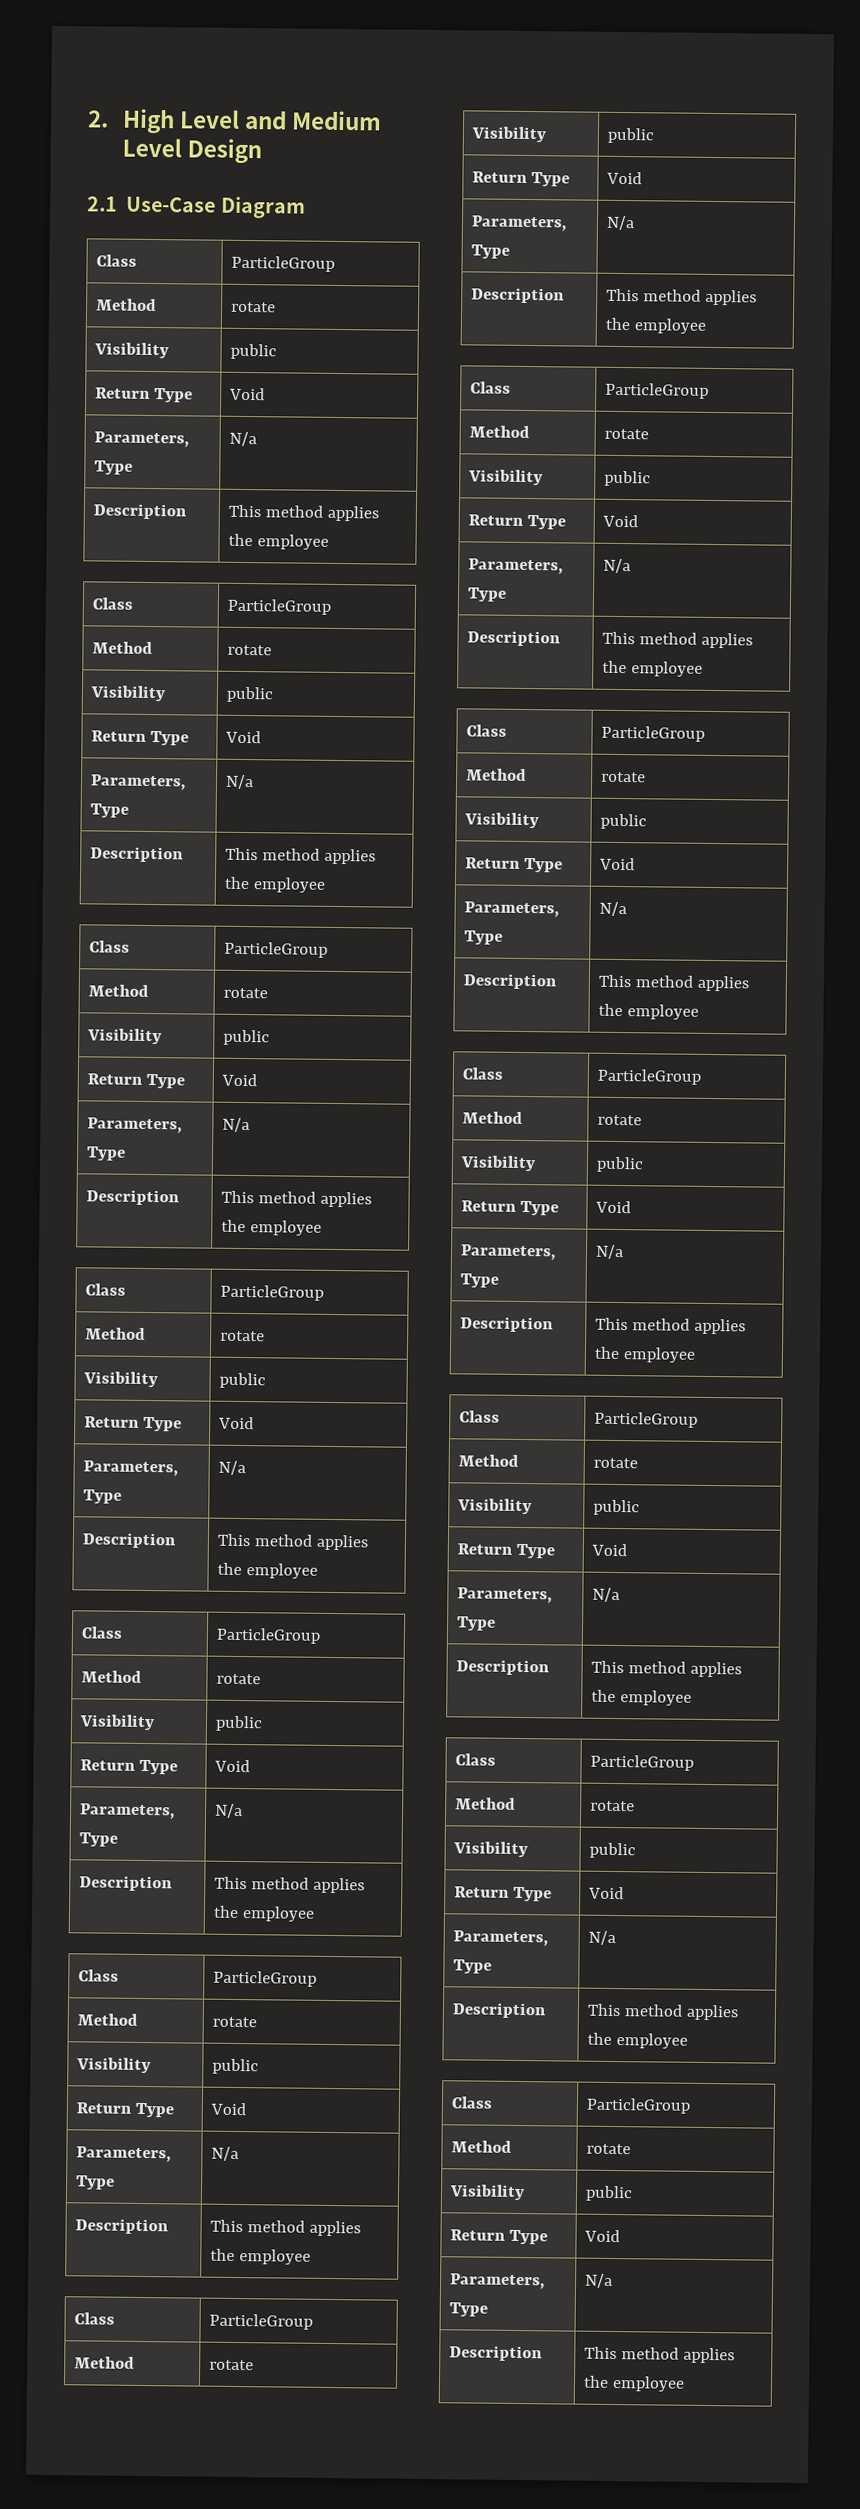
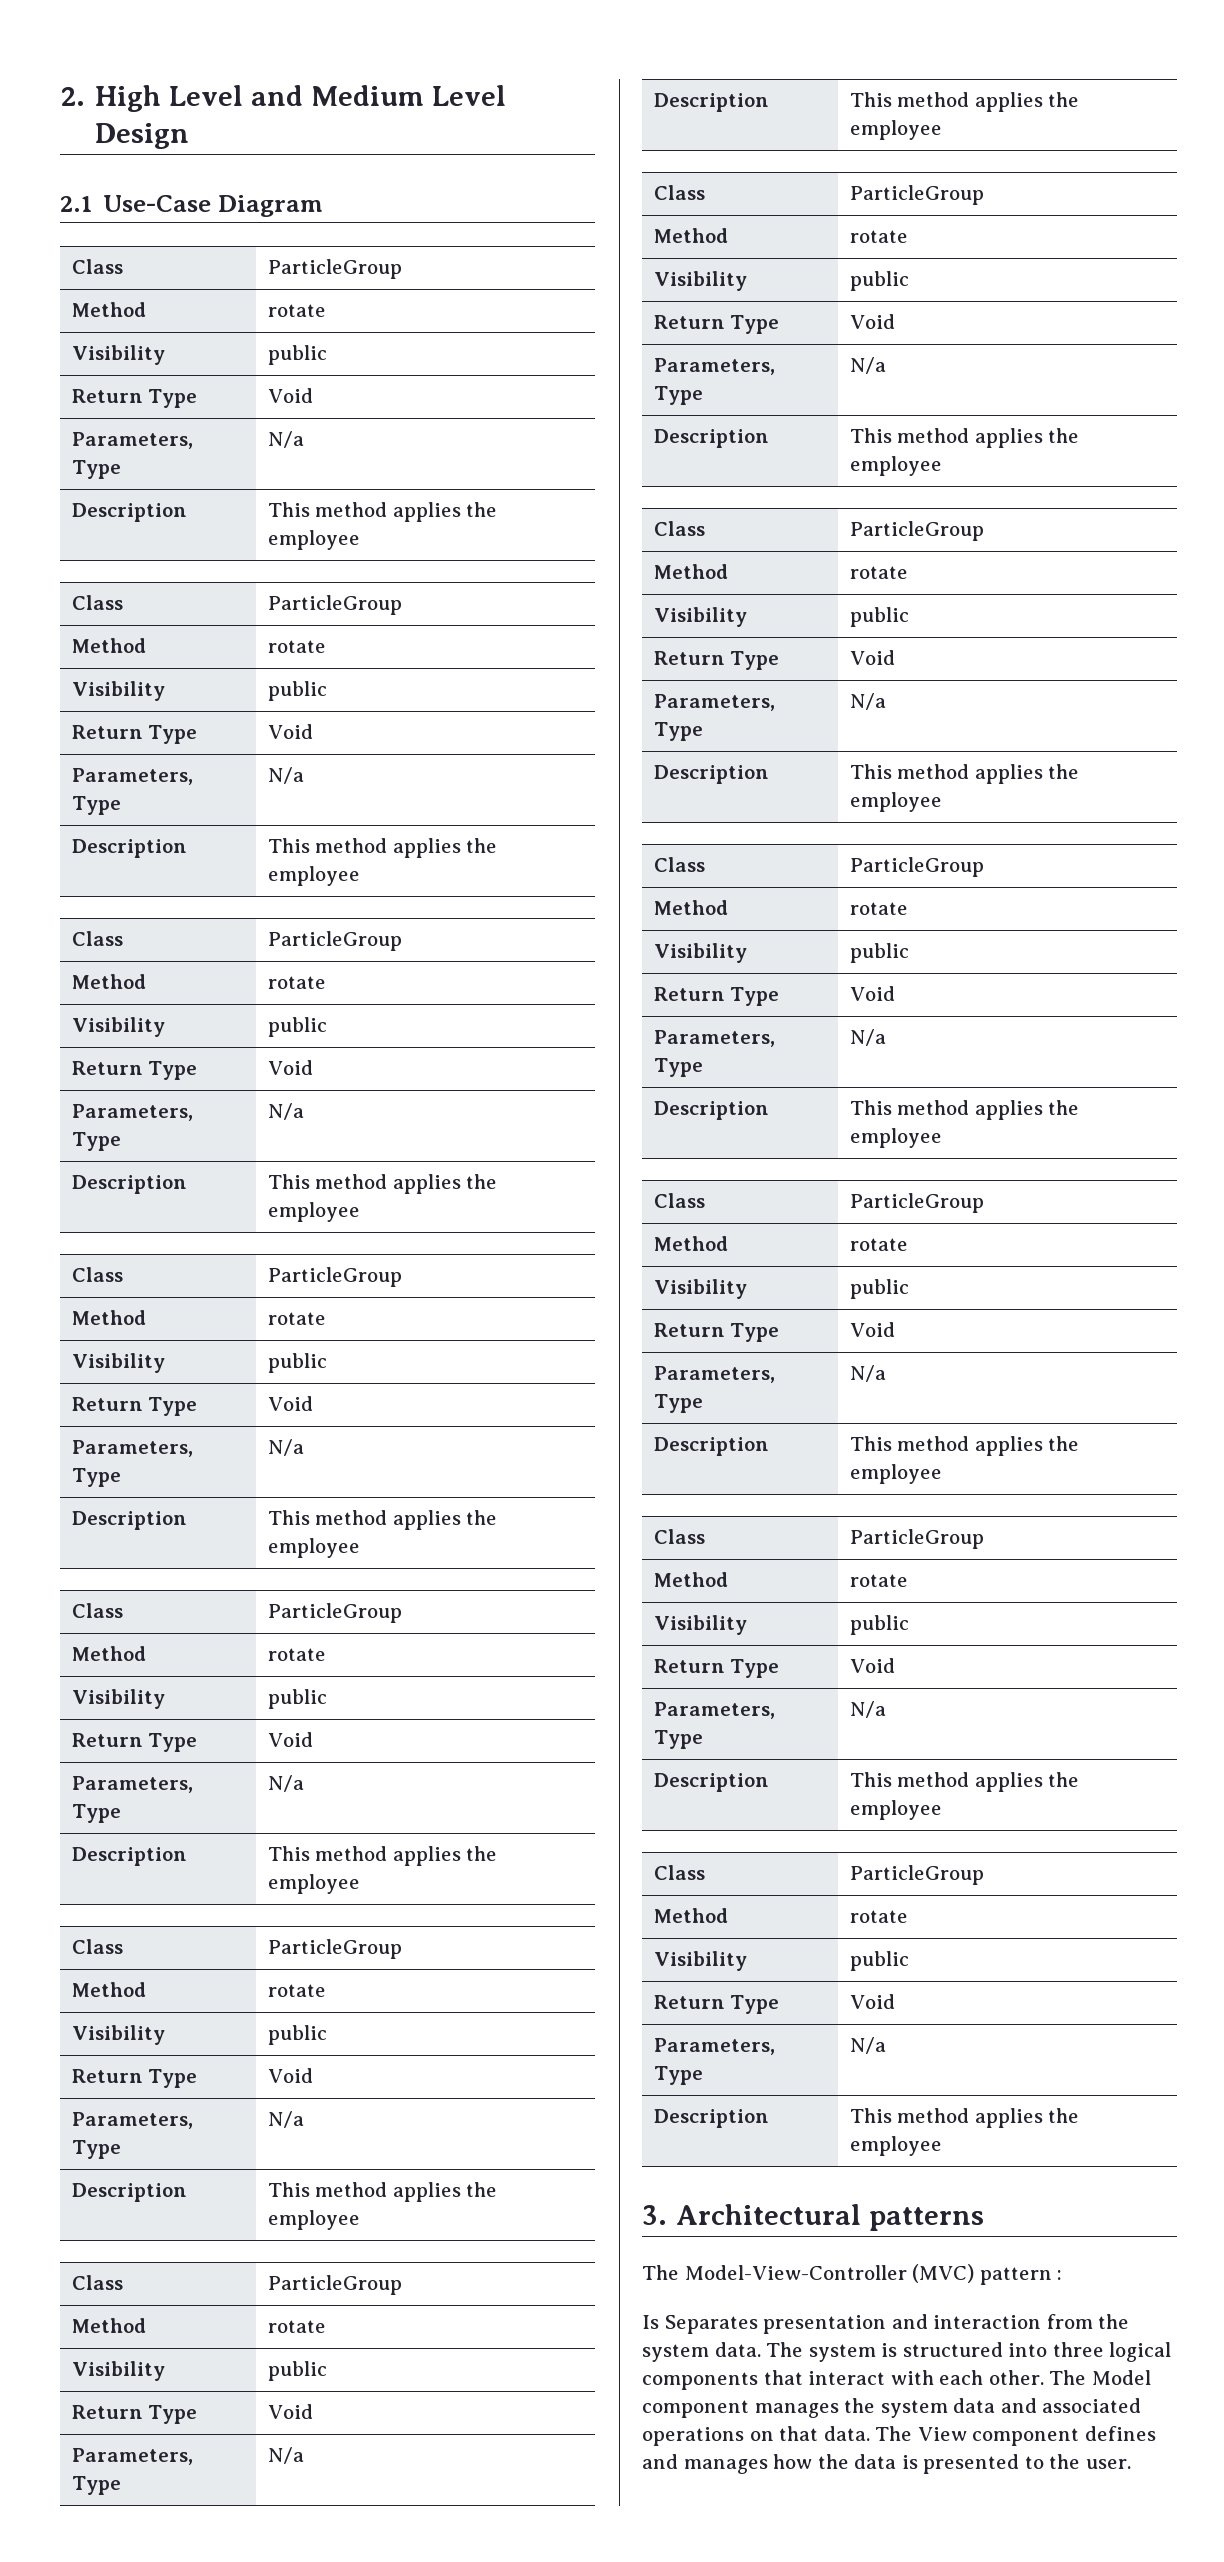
(685, 2384) none -> [642,2204,985,2231] [642,2264,1063,2285] [642,2314,1130,2334] [642,2342,1172,2362] [642,2370,1151,2390] [642,2398,1142,2418] [642,2426,1156,2446] [642,2454,1131,2474] // 3. Architectural patterns // The Model-View-Controller (MVC) pattern : // Is Separates presentation and interaction from the system data. The system is structured into three logical components that interact with each other. The Model component manages the system data and associated operations on that data. The View component defines and manages how the data is presented to the user.

